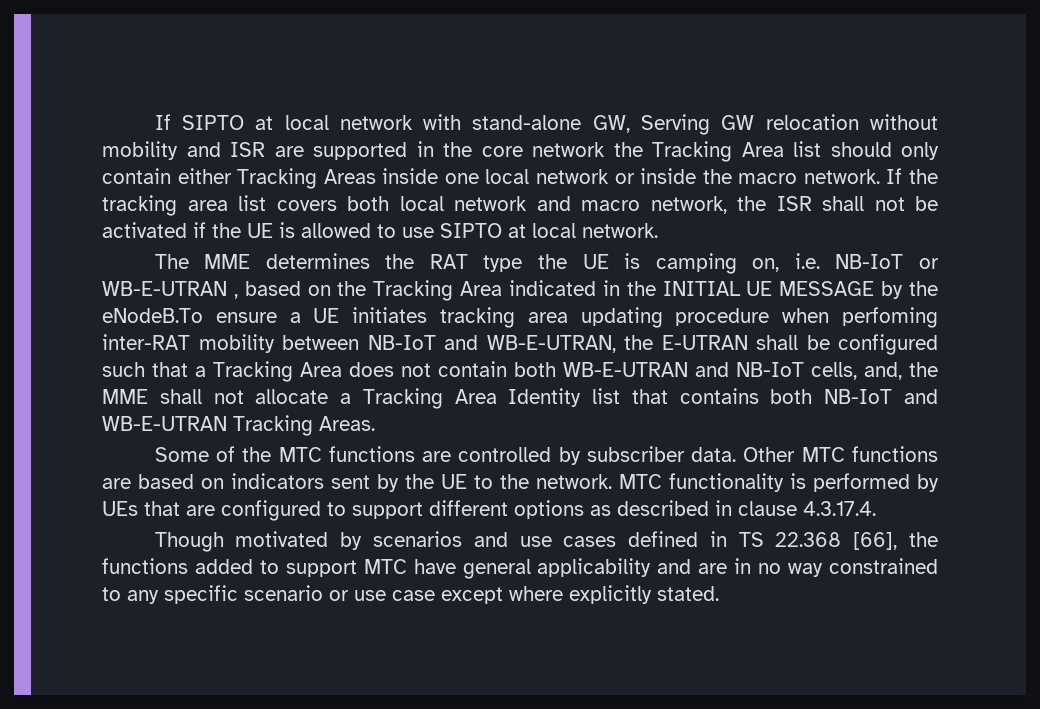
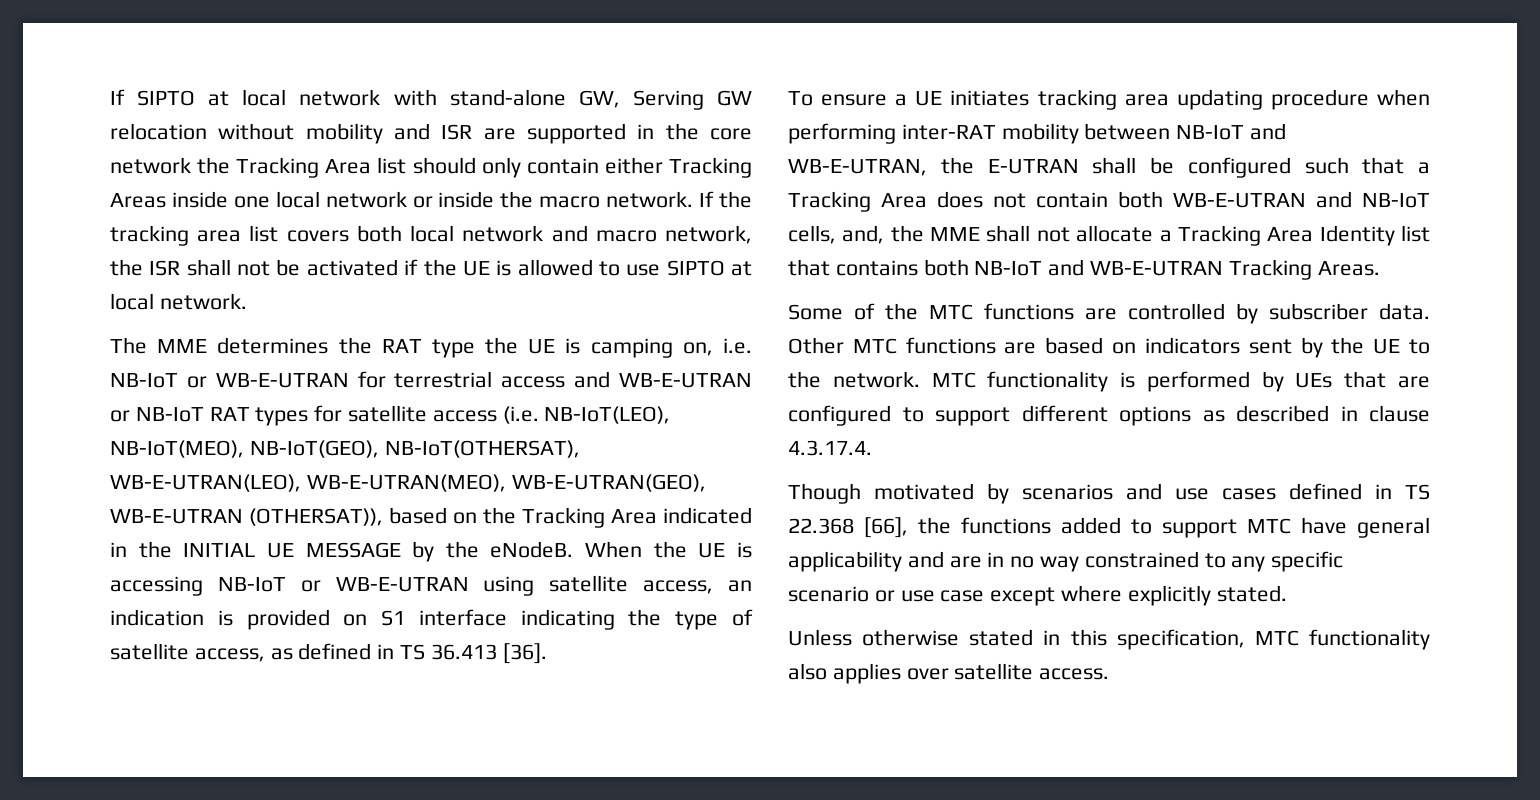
[233,294,238,299] , -> [357,371,752,388] [110,405,671,426] [110,440,580,458] [110,474,706,492] [110,508,383,526] for terrestrial access and WB-E-UTRAN or NB-IoT RAT types for satellite access (i.e. NB-IoT(LEO), NB-IoT(MEO), NB-IoT(GEO), NB-IoT(OTHERSAT), WB-E-UTRAN(LEO), WB-E-UTRAN(MEO), WB-E-UTRAN(GEO), WB-E-UTRAN (OTHERSAT)),
[102,308,203,323] eNodeB.To -> [490,541,752,558] [110,575,752,596] [110,609,754,630] [110,643,547,664] [788,91,813,106] eNodeB. When the UE is accessing NB-IoT or WB-E-UTRAN using satellite access, an indication is provided on S1 interface indicating the type of satellite access, as defined in TS 36.413 [36]. // To
[842,307,938,328] perfoming -> [788,123,896,144] performing
(719, 593) none -> [788,629,1430,650] [788,663,1110,684] // Unless otherwise stated in this specification, MTC functionality also applies over satellite access.

